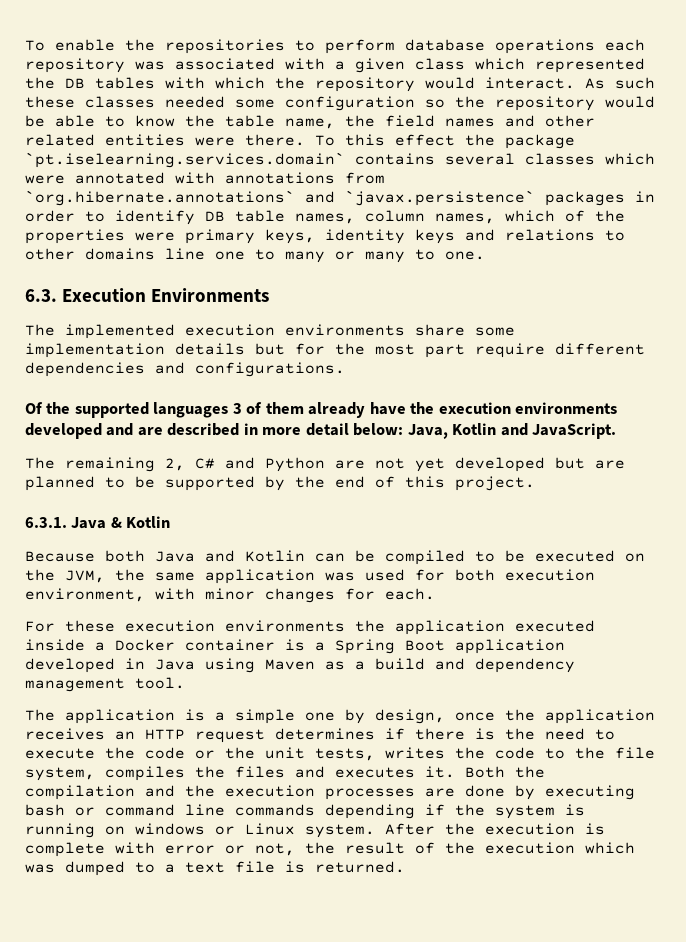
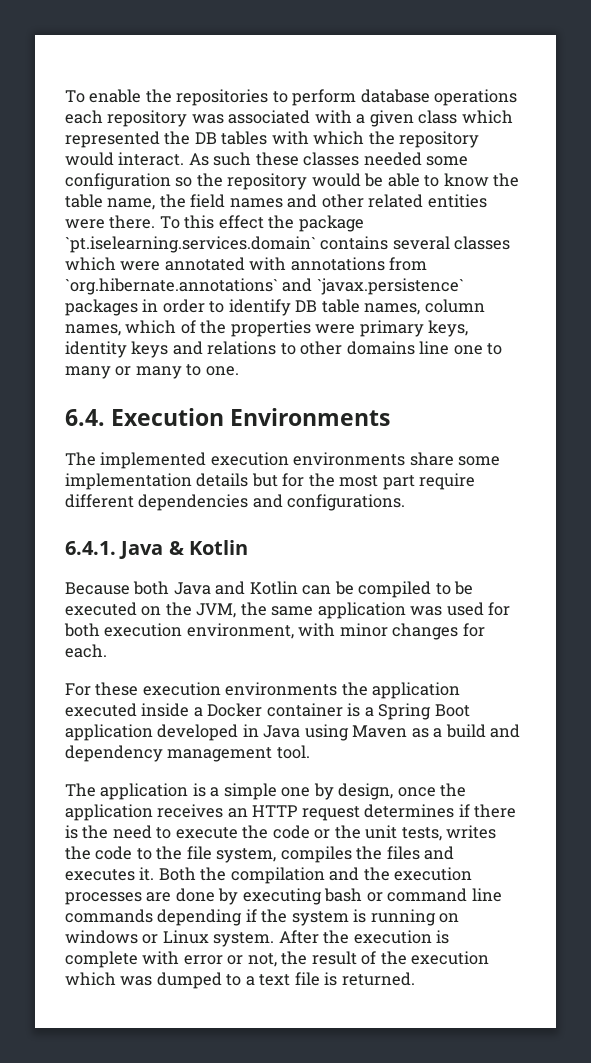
[25,289,57,302] 6.3. -> [65,409,105,426] 6.4.
[25,402,618,418] [25,423,617,439] [25,457,625,472] [25,476,535,491] [25,517,67,528] Of the supported languages 3 of them already have the execution environments developed and are described in more detail below: Java, Kotlin and JavaScript. // The remaining 2, C# and Python are not yet developed but are planned to be supported by the end of this project. // 6.3.1. -> [65,541,116,555] 6.4.1.

